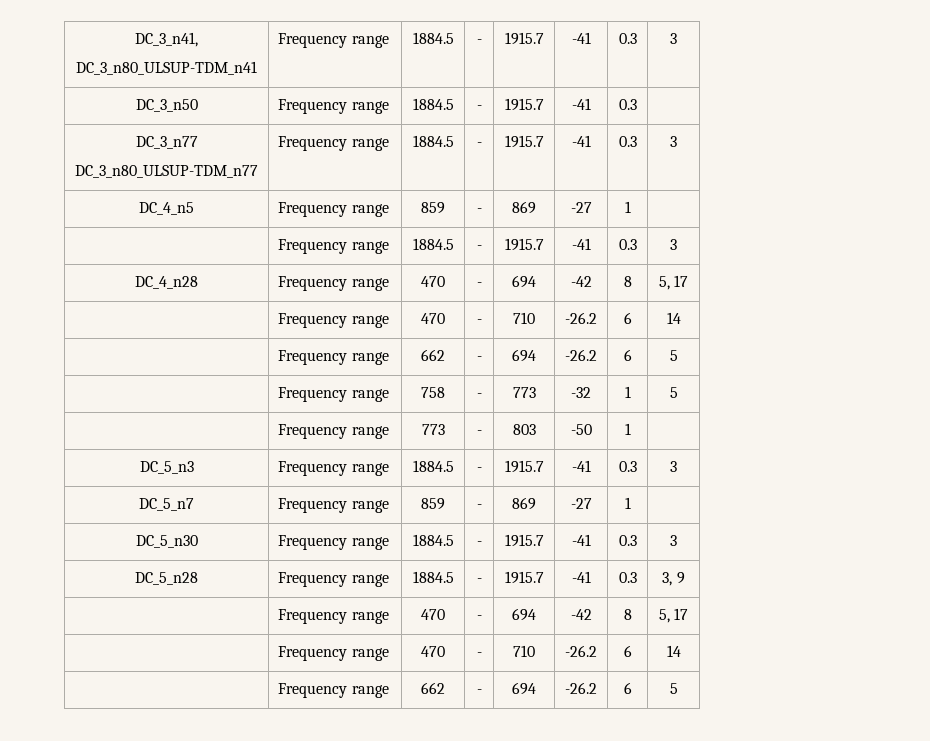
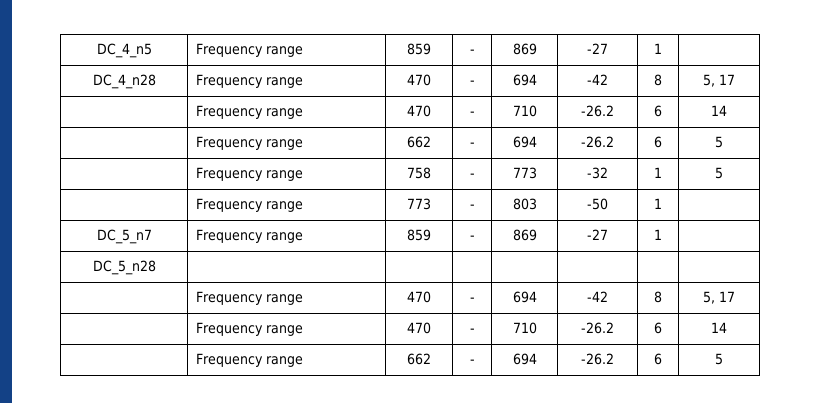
[135,32,198,47] [76,61,257,75] [278,33,389,48] [412,32,454,44] [476,39,482,44] [504,32,544,45] [571,32,591,44] [618,33,637,44] [670,33,677,44] [135,99,198,112] [278,99,389,114] [412,98,454,110] [476,105,482,110] [504,98,544,111] [571,98,591,110] [618,99,637,110] [135,136,198,149] [75,165,258,178] [278,136,389,151] [412,135,454,147] [476,142,482,147] [504,135,544,148] [571,135,591,147] [618,136,637,147] [670,136,677,147] DC_3_n41, // DC_3_n80_ULSUP-TDM_n41 | Frequency range | 1884.5 | - | 1915.7 | -41 | 0.3 | 3 // DC_3_n50 | Frequency range | 1884.5 | - | 1915.7 | -41 | 0.3 | // DC_3_n77 // DC_3_n80_ULSUP-TDM_n77 | Frequency range | 1884.5 | - | 1915.7 | -41 | 0.3 | 3 // -> (96, 50) none
[278,239,389,254] [412,238,454,250] [476,245,482,250] [504,238,544,251] [571,238,591,250] [618,239,637,250] [670,239,677,250] // | Frequency range | 1884.5 | - | 1915.7 | -41 | 0.3 | 3 -> (662, 48) none
[139,461,194,474] [278,461,389,476] [412,460,454,472] [476,467,482,472] [504,460,544,473] [571,460,591,472] [618,461,637,472] [670,461,677,472] // DC_5_n3 | Frequency range | 1884.5 | - | 1915.7 | -41 | 0.3 | 3 -> (662, 203) none
[135,535,198,548] [278,535,389,550] [412,534,454,546] [476,541,482,546] [504,534,544,547] [571,534,591,546] [618,535,637,546] [670,535,677,546] [135,572,198,585] [278,572,389,587] [412,571,454,583] [476,578,482,583] [504,571,544,584] [571,571,591,583] [618,572,637,583] [662,572,685,586] DC_5_n30 | Frequency range | 1884.5 | - | 1915.7 | -41 | 0.3 | 3 // DC_5_n28 | Frequency range | 1884.5 | - | 1915.7 | -41 | 0.3 | 3, 9 -> [92,260,156,275] DC_5_n28 | | | | | | |

